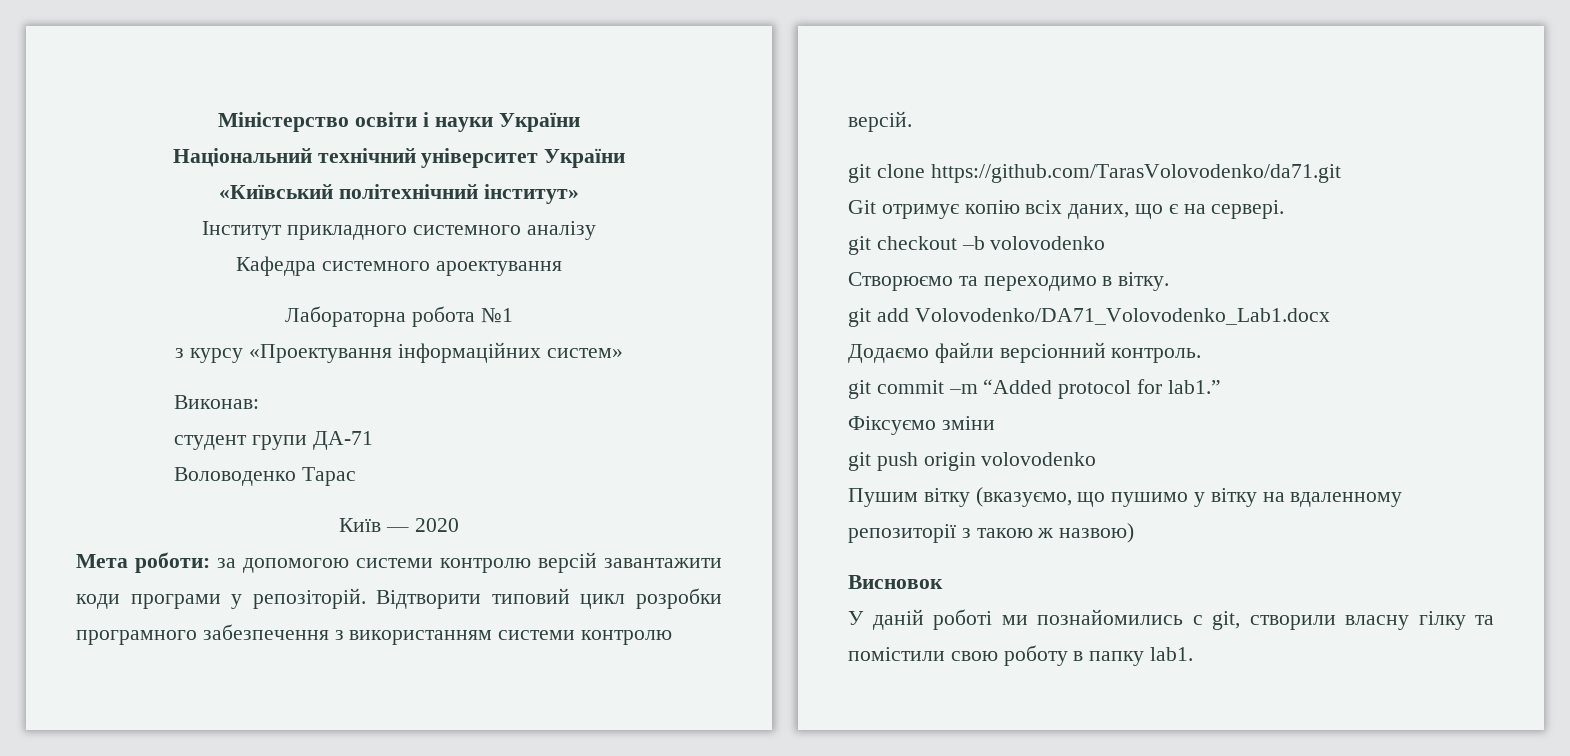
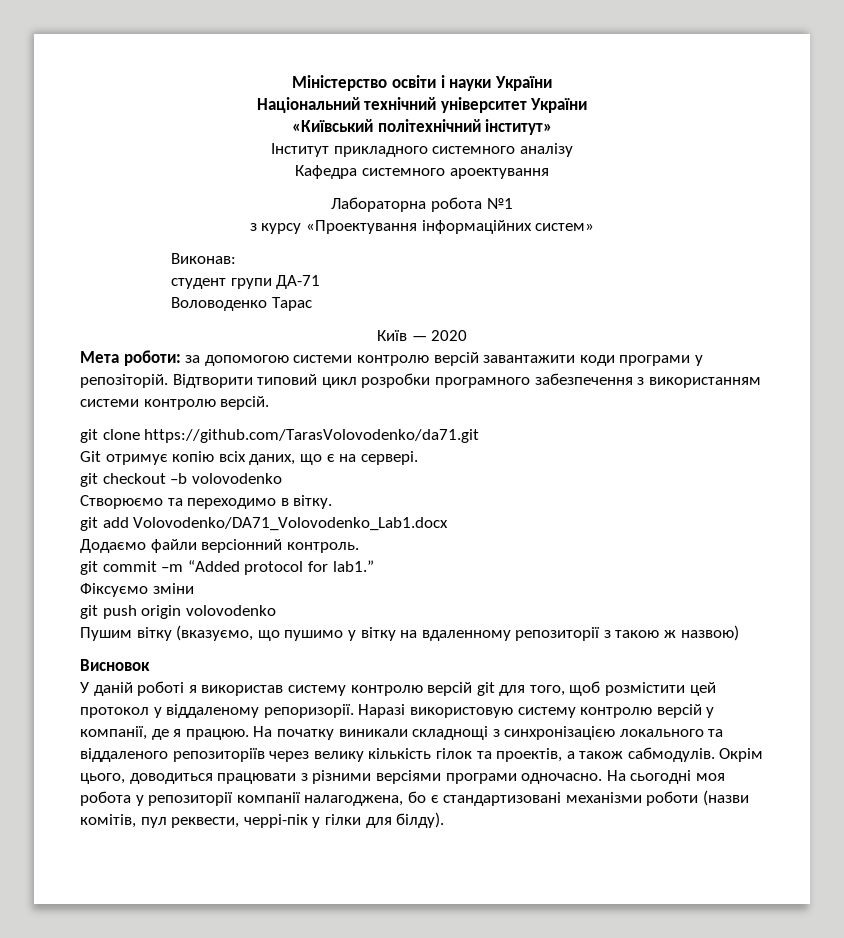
[1001,609,1494,630] [848,645,1194,666] ми познайомились с git, створили власну гілку та помістили свою роботу в папку lab1. -> [188,681,716,696] [80,704,715,718] [80,726,724,740] [80,747,764,762] [80,770,725,784] [80,790,749,806] [80,812,445,828] я використав систему контролю версій git для того, щоб розмістити цей протокол у віддаленому репоризорії. Наразі використовую систему контролю версій у компанії, де я працюю. На початку виникали складнощі з синхронізацією локального та віддаленого репозиторіїв через велику кількість гілок та проектів, а також сабмодулів. Окрім цього, доводиться працювати з різними версіями програми одночасно. На сьогодні моя робота у репозиторії компанії налагоджена, бо є стандартизовані механізми роботи (назви комітів, пул реквести, черрі-пік у гілки для білду).

